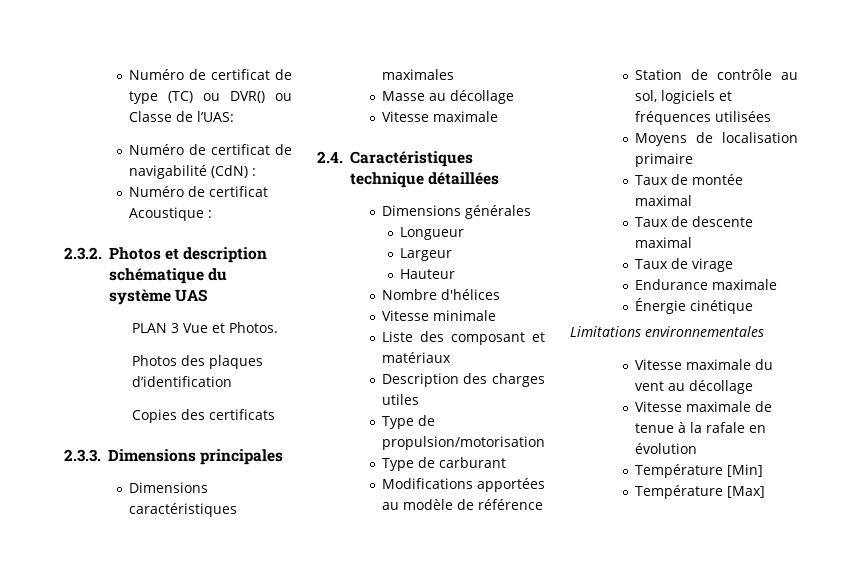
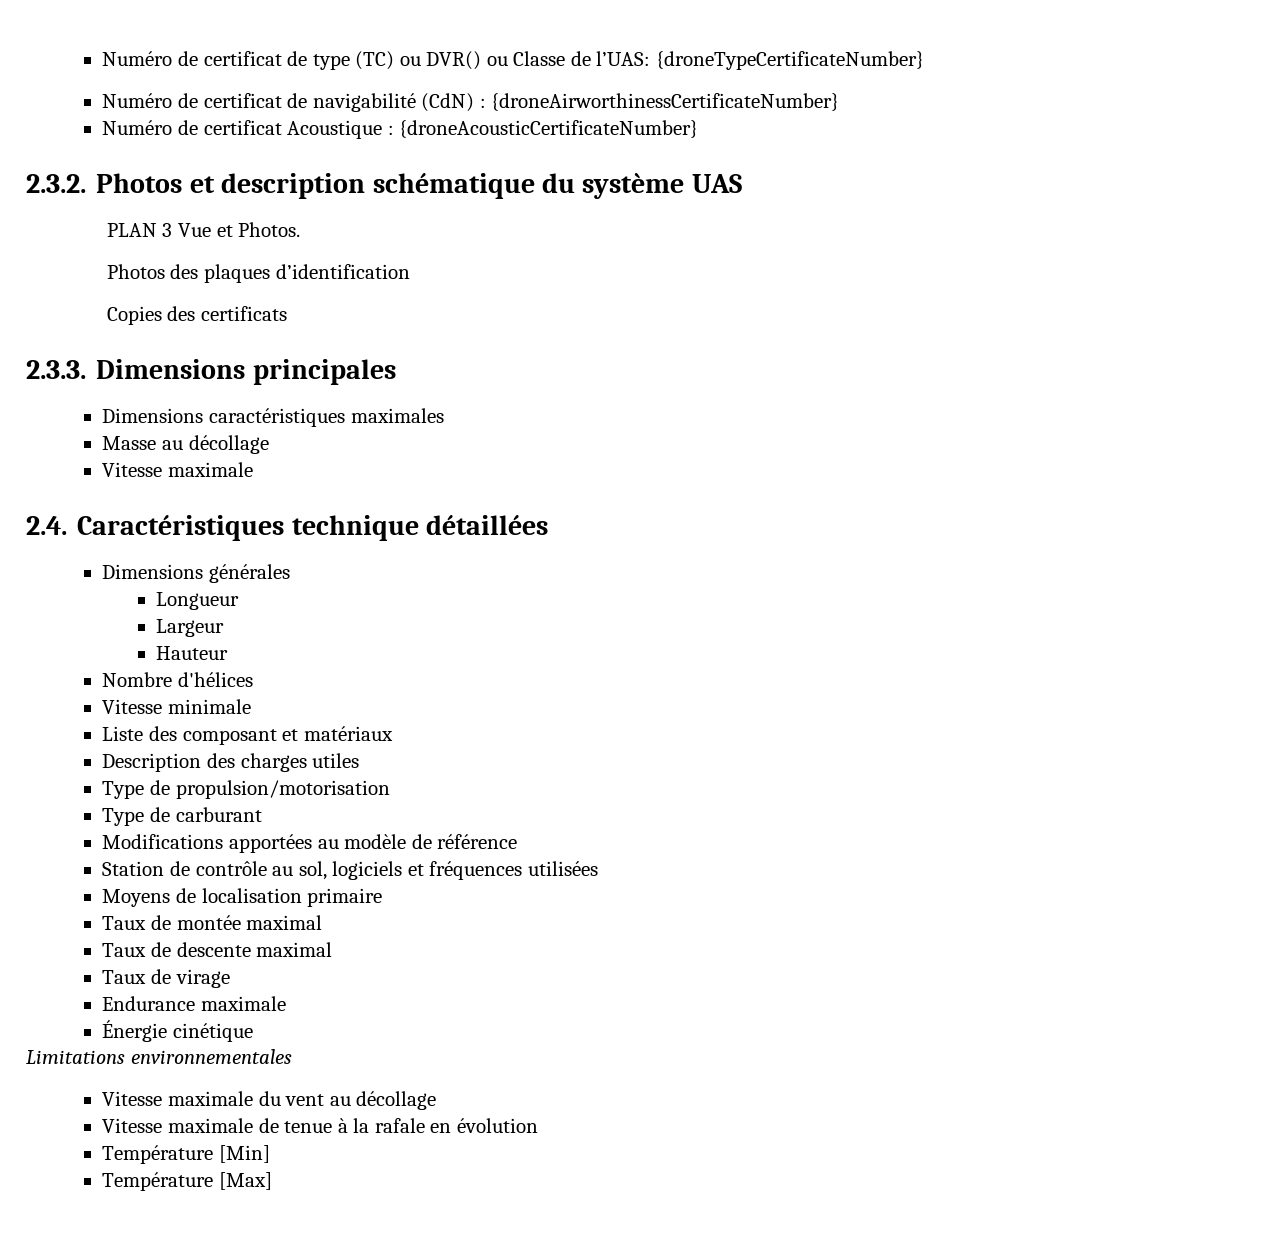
(234, 116) none -> [655,51,924,70] {droneTypeCertificateNumber}
(256, 172) none -> [491,93,840,111] {droneAirworthinessCertificateNumber}
(212, 214) none -> [399,120,699,138] {droneAcousticCertificateNumber}

